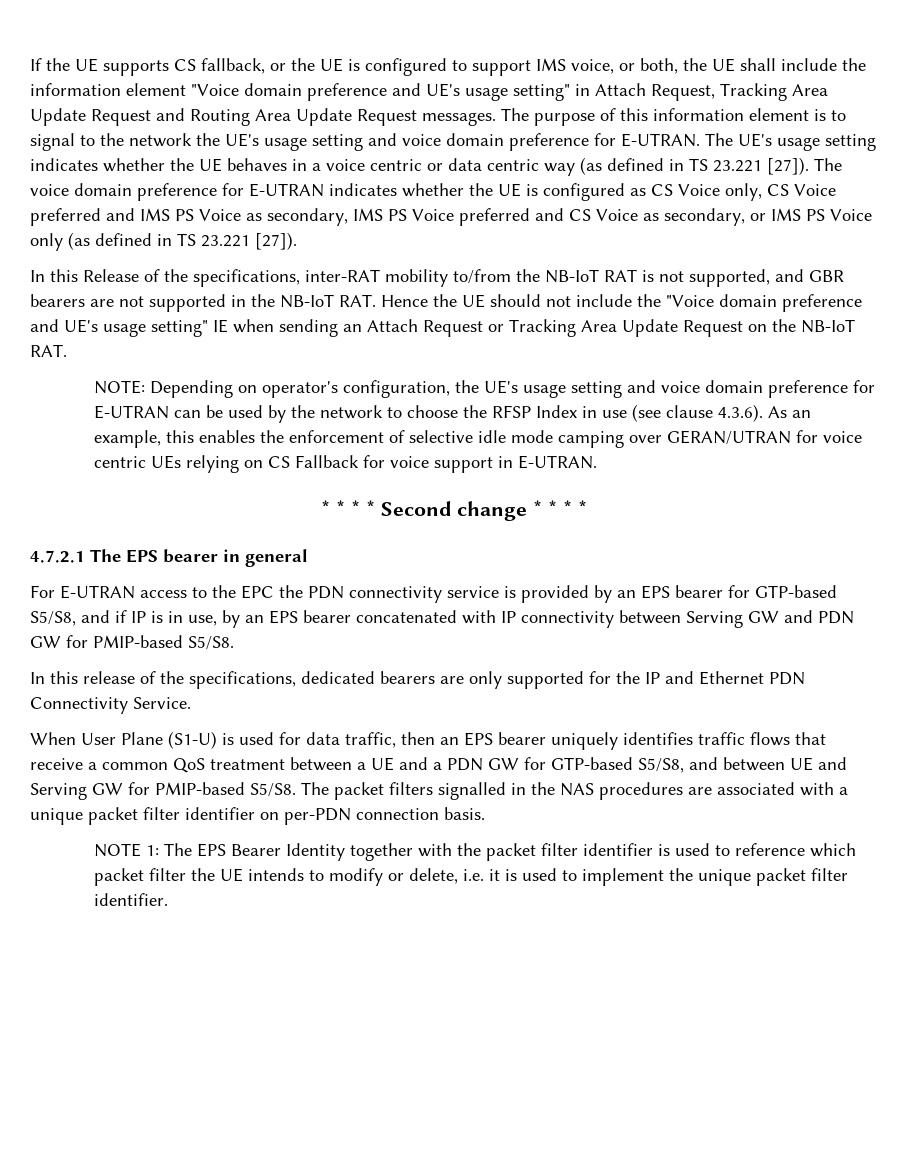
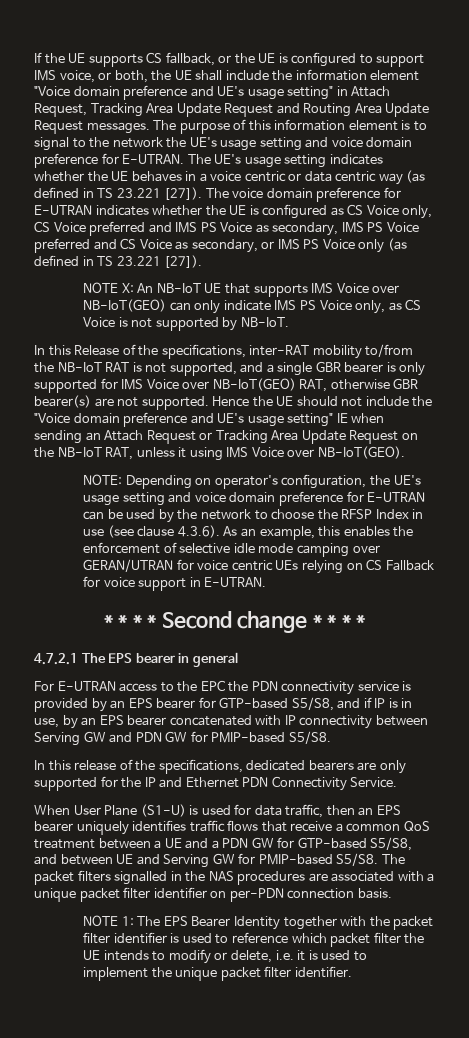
(297, 241) none -> [83,282,400,297] [83,299,422,314] [83,317,289,331] // NOTE X: An NB-IoT UE that supports IMS Voice over NB-IoT(GEO) can only indicate IMS PS Voice only, as CS Voice is not supported by NB-IoT.
[809,270,844,282] [30,294,376,312] GBR bearers are not supported in the NB-IoT RAT. -> [266,361,426,376] [34,378,419,393] [34,395,209,410] a single GBR bearer is only supported for IMS Voice over NB-IoT(GEO) RAT, otherwise GBR bearer(s) are not supported.
[30,344,67,357] RAT. -> [105,446,405,461] RAT, unless it using IMS Voice over NB-IoT(GEO).

